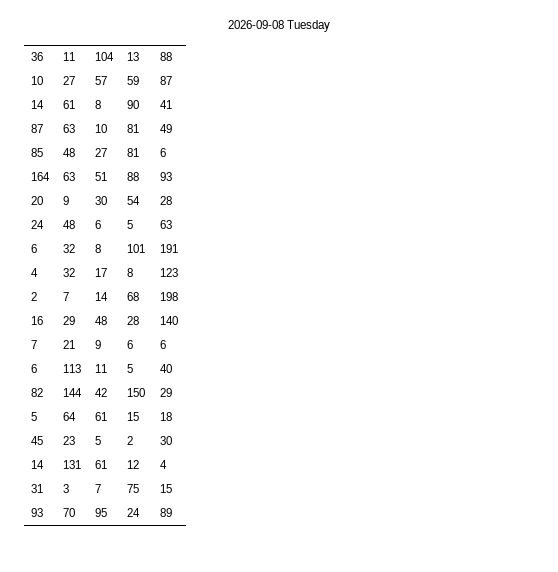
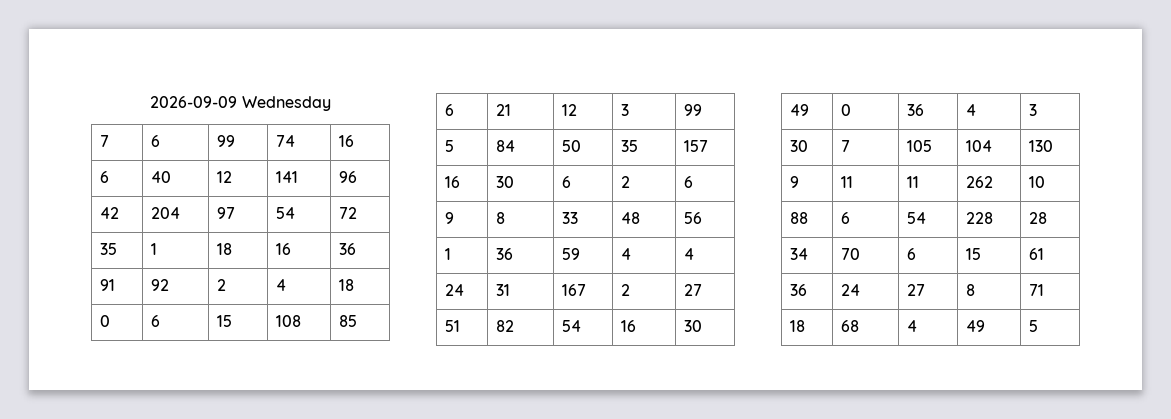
[227,20,331,32] [30,52,43,61] [62,52,75,61] [94,52,114,61] [126,52,139,61] [159,52,172,61] [30,76,43,85] [62,76,75,85] [94,76,107,85] [126,76,139,85] [159,76,172,85] [30,100,44,109] [62,100,75,109] [94,100,101,109] [126,100,139,109] [159,100,172,109] [30,124,43,133] [62,124,75,133] [94,124,107,133] [126,124,139,133] [159,124,172,133] [30,148,43,157] [62,148,75,157] [94,148,107,157] [126,148,139,157] [159,148,166,157] [30,172,50,181] [62,172,75,181] [94,172,107,181] [126,172,139,181] [159,172,172,181] [30,196,43,205] [62,196,69,205] [94,196,107,205] [126,196,140,205] [159,196,172,205] [30,220,44,229] [62,220,75,229] [94,220,101,229] [126,220,133,229] [159,220,172,229] [30,244,37,253] [62,244,75,253] [94,244,101,253] [126,244,145,253] [159,244,178,253] [30,268,38,277] [62,268,75,277] [94,268,107,277] [126,268,133,277] [159,268,178,277] [30,292,37,301] [62,292,69,301] [94,292,108,301] [126,292,139,301] [159,292,178,301] [30,316,43,325] [62,316,75,325] [94,316,107,325] [126,316,139,325] [159,316,178,325] [30,340,37,349] [62,340,75,349] [94,340,101,349] [126,340,133,349] [159,340,166,349] [30,364,37,373] [62,364,81,373] [94,364,107,373] [126,364,133,373] [159,364,172,373] [30,388,43,397] [62,388,82,397] [94,388,107,397] [126,388,145,397] [159,388,172,397] [30,412,37,421] [62,412,76,421] [94,412,107,421] [126,412,139,421] [159,412,172,421] [30,436,43,445] [62,436,75,445] [94,436,101,445] [126,436,133,445] [159,436,172,445] [30,460,44,469] [62,460,81,469] [94,460,107,469] [126,460,139,469] [159,460,167,469] [30,484,43,493] [62,484,69,493] [94,484,101,493] [126,484,139,493] [159,484,172,493] [30,508,43,517] [62,508,75,517] [94,508,107,517] [126,508,140,517] [159,508,172,517] 2026-09-08 Tuesday // 36 | 11 | 104 | 13 | 88 // 10 | 27 | 57 | 59 | 87 // 14 | 61 | 8 | 90 | 41 // 87 | 63 | 10 | 81 | 49 // 85 | 48 | 27 | 81 | 6 // 164 | 63 | 51 | 88 | 93 // 20 | 9 | 30 | 54 | 28 // 24 | 48 | 6 | 5 | 63 // 6 | 32 | 8 | 101 | 191 // 4 | 32 | 17 | 8 | 123 // 2 | 7 | 14 | 68 | 198 // 16 | 29 | 48 | 28 | 140 // 7 | 21 | 9 | 6 | 6 // 6 | 113 | 11 | 5 | 40 // 82 | 144 | 42 | 150 | 29 // 5 | 64 | 61 | 15 | 18 // 45 | 23 | 5 | 2 | 30 // 14 | 131 | 61 | 12 | 4 // 31 | 3 | 7 | 75 | 15 // 93 | 70 | 95 | 24 | 89 -> [150,96,331,111] [100,135,110,147] [151,135,161,147] [217,135,236,147] [276,135,296,147] [339,135,355,147] [100,171,110,183] [151,171,172,183] [217,171,233,183] [276,171,299,183] [339,171,358,183] [100,207,120,219] [151,207,181,219] [217,207,236,219] [276,207,296,219] [339,207,358,219] [100,243,118,255] [151,243,158,255] [217,243,233,255] [276,243,292,255] [339,243,357,255] [100,279,116,291] [151,279,170,291] [217,279,227,291] [276,279,287,291] [339,279,355,291] [100,315,111,327] [151,315,161,327] [217,315,233,327] [276,315,302,327] [339,315,358,327] [445,104,455,116] [496,104,512,116] [562,104,578,116] [621,104,630,116] [684,104,703,116] [445,140,455,152] [496,140,516,152] [562,140,582,152] [621,140,639,152] [684,140,709,152] [445,176,461,188] [496,176,515,188] [562,176,572,188] [621,176,631,188] [684,176,694,188] [445,212,455,224] [496,212,506,224] [562,212,579,224] [621,212,641,224] [684,212,703,224] [445,248,452,260] [496,248,514,260] [562,248,581,260] [621,248,632,260] [684,248,695,260] [445,284,465,296] [496,284,511,296] [562,284,587,296] [621,284,631,296] [684,284,703,296] [445,320,461,332] [496,320,515,332] [562,320,582,332] [621,320,637,332] [684,320,703,332] [790,104,810,116] [841,104,852,116] [907,104,925,116] [966,104,977,116] [1029,104,1038,116] [790,140,809,152] [841,140,851,152] [907,140,933,152] [966,140,993,152] [1029,140,1054,152] [790,176,800,188] [841,176,854,188] [907,176,920,188] [966,176,994,188] [1029,176,1046,188] [790,212,809,224] [841,212,851,224] [907,212,927,224] [966,212,994,224] [1029,212,1048,224] [790,248,809,260] [841,248,861,260] [907,248,917,260] [966,248,982,260] [1029,248,1045,260] [790,284,808,296] [841,284,861,296] [907,284,926,296] [966,284,976,296] [1029,284,1045,296] [790,320,806,332] [841,320,860,332] [907,320,918,332] [966,320,986,332] [1029,320,1039,332] 2026-09-09 Wednesday // 7 | 6 | 99 | 74 | 16 // 6 | 40 | 12 | 141 | 96 // 42 | 204 | 97 | 54 | 72 // 35 | 1 | 18 | 16 | 36 // 91 | 92 | 2 | 4 | 18 // 0 | 6 | 15 | 108 | 85 // 6 | 21 | 12 | 3 | 99 // 5 | 84 | 50 | 35 | 157 // 16 | 30 | 6 | 2 | 6 // 9 | 8 | 33 | 48 | 56 // 1 | 36 | 59 | 4 | 4 // 24 | 31 | 167 | 2 | 27 // 51 | 82 | 54 | 16 | 30 // 49 | 0 | 36 | 4 | 3 // 30 | 7 | 105 | 104 | 130 // 9 | 11 | 11 | 262 | 10 // 88 | 6 | 54 | 228 | 28 // 34 | 70 | 6 | 15 | 61 // 36 | 24 | 27 | 8 | 71 // 18 | 68 | 4 | 49 | 5

